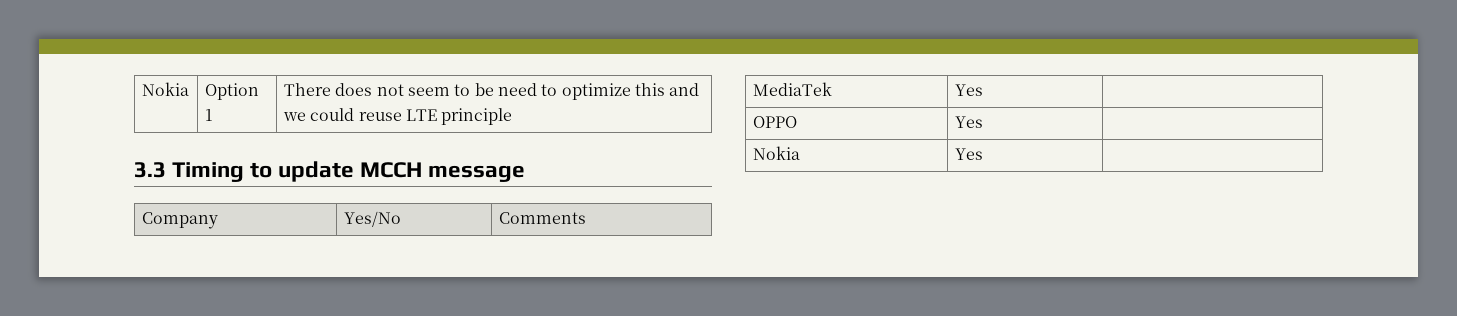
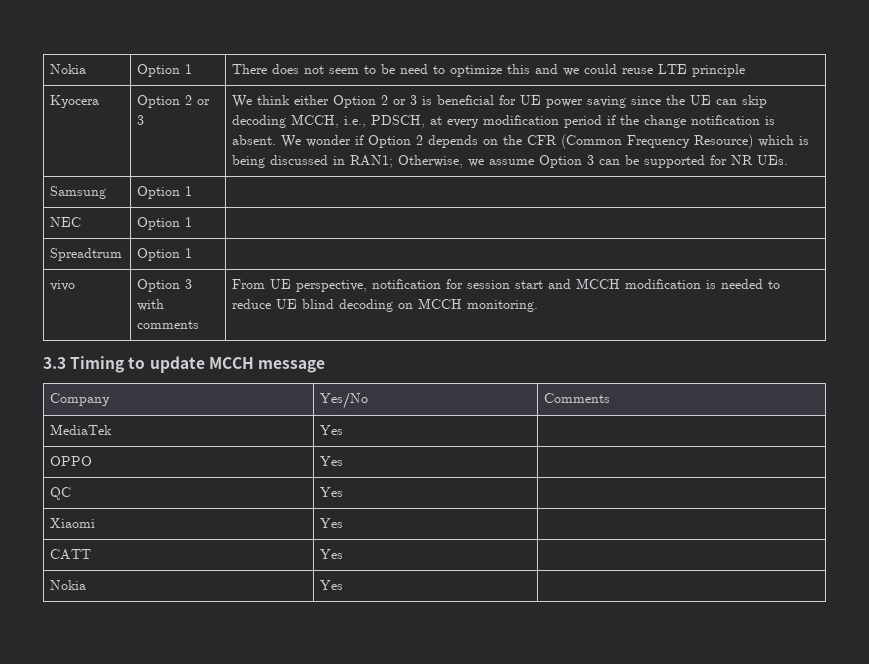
(513, 116) none -> [50,95,100,108] [137,95,211,108] [137,115,145,125] [232,95,768,108] [232,114,776,128] [232,134,810,149] [232,155,789,168] [50,186,107,199] [137,186,193,199] [50,217,82,227] [137,217,193,230] [50,248,123,261] [137,248,193,261] [50,280,76,291] [137,279,193,292] [137,299,165,311] [137,320,200,329] [232,278,781,292] [232,298,539,312] // Kyocera | Option 2 or 3 | We think either Option 2 or 3 is beneficial for UE power saving since the UE can skip decoding MCCH, i.e., PDSCH, at every modification period if the change notification is absent. We wonder if Option 2 depends on the CFR (Common Frequency Resource) which is being discussed in RAN1; Otherwise, we assume Option 3 can be supported for NR UEs. // Samsung | Option 1 | // NEC | Option 1 | // Spreadtrum | Option 1 | // vivo | Option 3 with comments | From UE perspective, notification for session start and MCCH modification is needed to reduce UE blind decoding on MCCH monitoring.
(983, 122) none -> [50,487,72,500] [320,487,344,497] [50,518,96,528] [320,518,344,528] [50,549,92,560] [320,549,344,559] // QC | Yes | // Xiaomi | Yes | // CATT | Yes |

